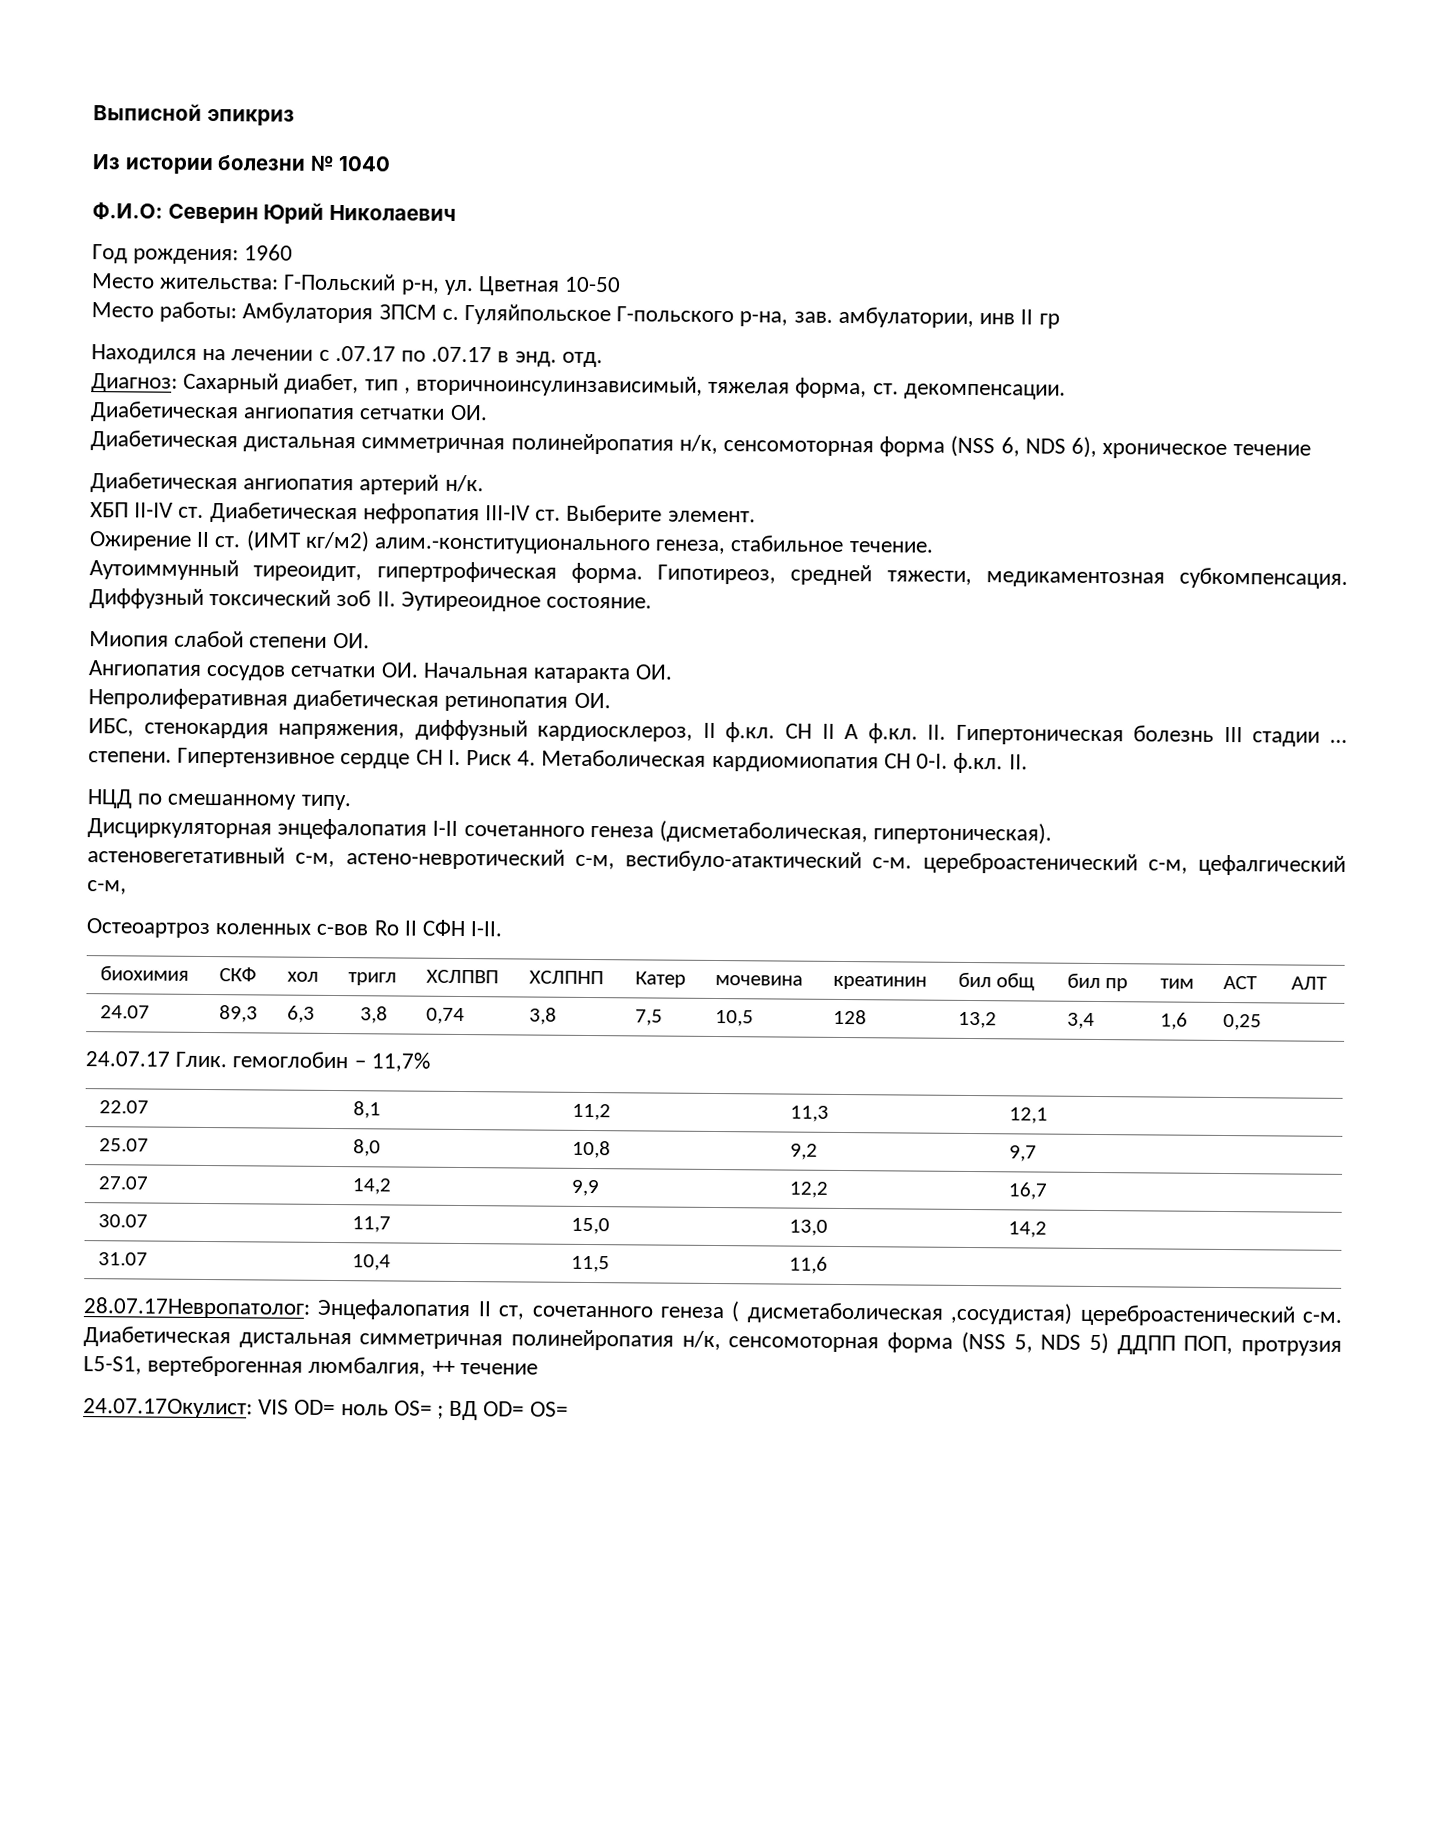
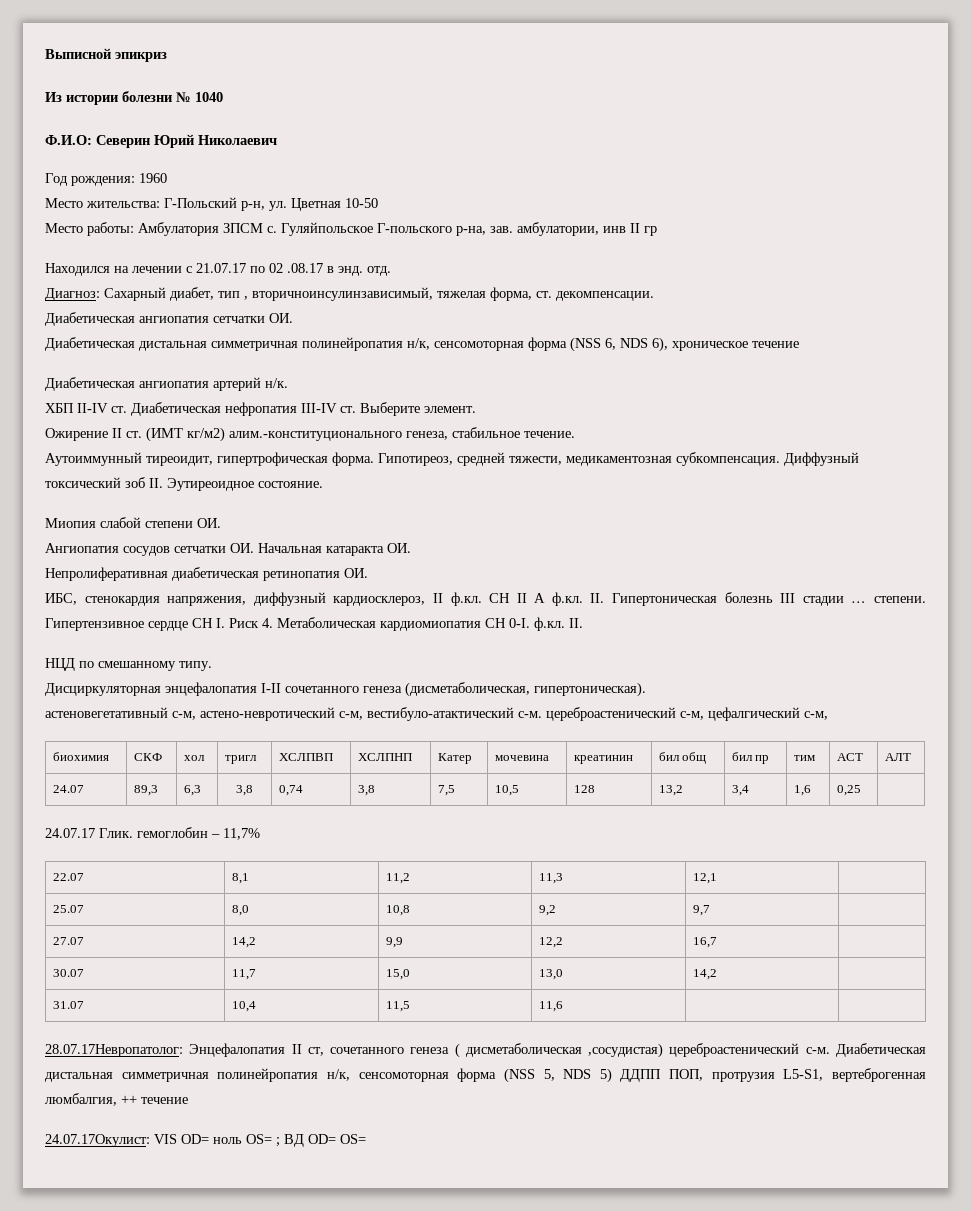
[334,345,493,363] .07.17 по .07.17 -> [196,263,323,273] 21.07.17 по 02 .08.17
[86,918,503,939] // Остеоартроз коленных с-вов Rо II СФН I-II. -> (828, 715) none

